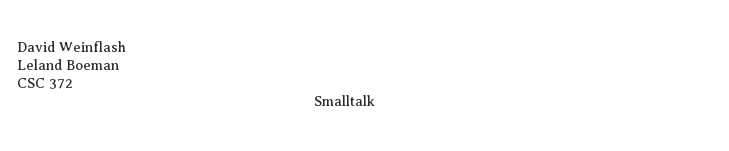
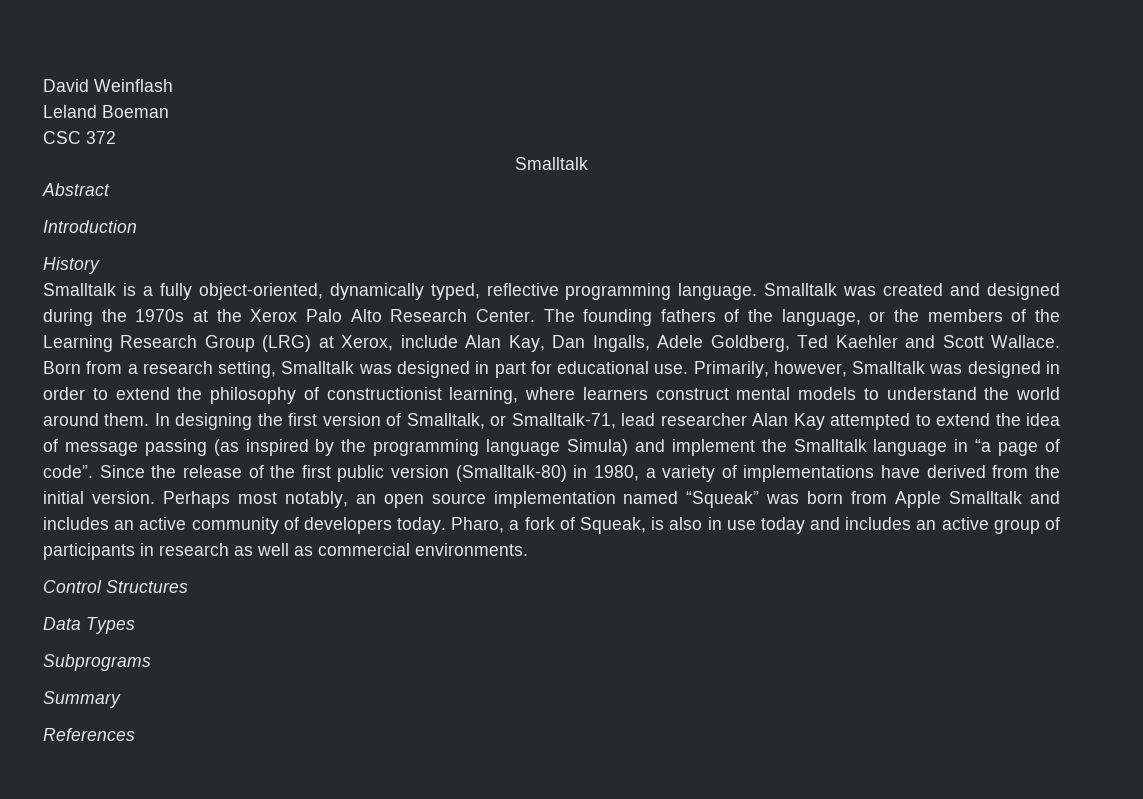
(375, 100) none -> [42,183,110,196] [43,220,137,233] [43,257,100,274] [43,283,1060,300] [43,309,1060,326] [43,335,1061,352] [43,361,1061,378] [43,387,1060,404] [43,413,1061,430] [43,439,1061,456] [43,465,1061,482] [43,491,1060,508] [43,517,1060,534] [43,543,528,560] [43,580,188,593] [43,617,135,634] [43,654,151,671] [43,691,121,708] [43,728,135,741] // Abstract // Introduction // History // Smalltalk is a fully object-oriented, dynamically typed, reflective programming language. Smalltalk was created and designed during the 1970s at the Xerox Palo Alto Research Center. The founding fathers of the language, or the members of the Learning Research Group (LRG) at Xerox, include Alan Kay, Dan Ingalls, Adele Goldberg, Ted Kaehler and Scott Wallace. Born from a research setting, Smalltalk was designed in part for educational use. Primarily, however, Smalltalk was designed in order to extend the philosophy of constructionist learning, where learners construct mental models to understand the world around them. In designing the first version of Smalltalk, or Smalltalk-71, lead researcher Alan Kay attempted to extend the idea of message passing (as inspired by the programming language Simula) and implement the Smalltalk language in “a page of code”. Since the release of the first public version (Smalltalk-80) in 1980, a variety of implementations have derived from the initial version. Perhaps most notably, an open source implementation named “Squeak” was born from Apple Smalltalk and includes an active community of developers today. Pharo, a fork of Squeak, is also in use today and includes an active group of participants in research as well as commercial environments. // Control Structures // Data Types // Subprograms // Summary // References

